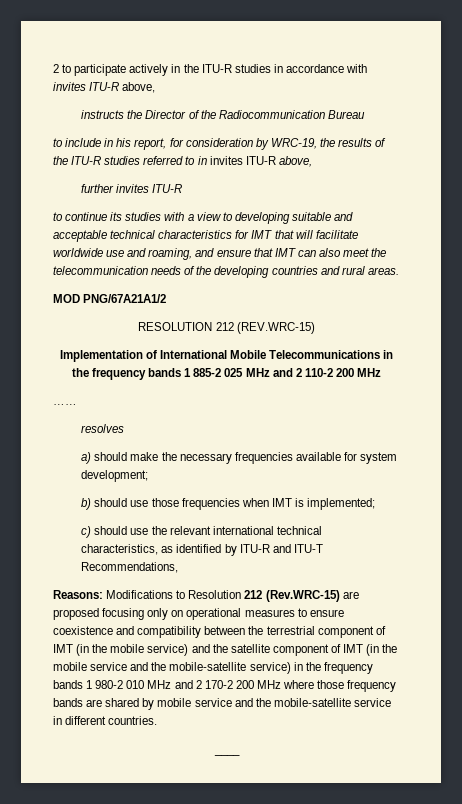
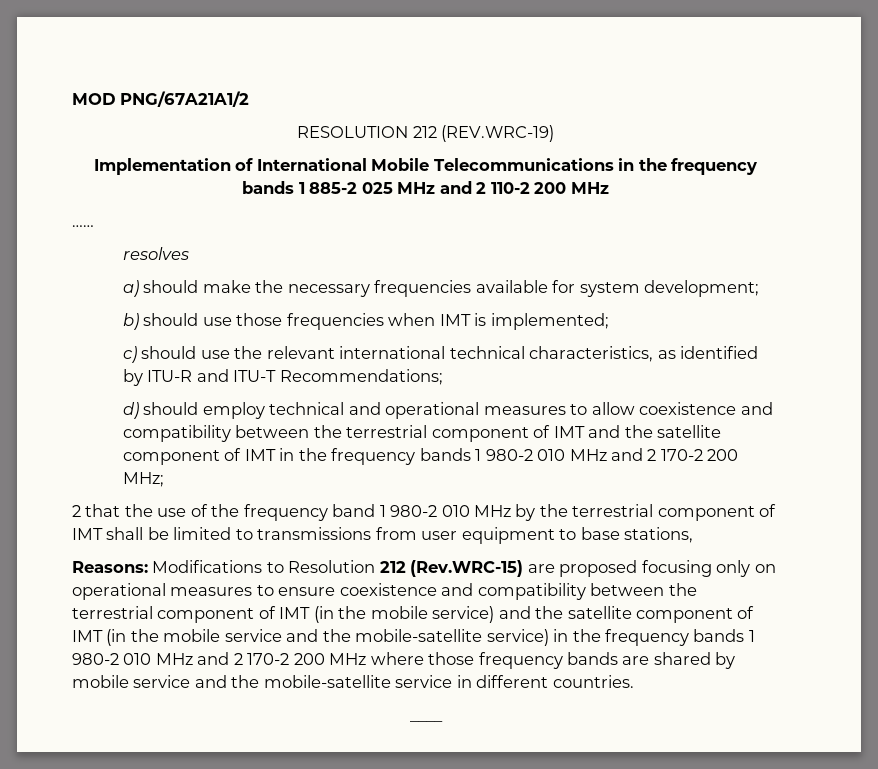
[53,64,368,76] [53,82,156,93] [81,110,365,119] [53,138,387,150] [53,156,312,167] [81,184,183,193] [53,212,354,224] [53,230,358,242] [53,248,387,260] [53,266,399,278] 2 to participate actively in the ITU-R studies in accordance with invites ITU-R above, // instructs the Director of the Radiocommunication Bureau // to include in his report, for consideration by WRC-19, the results of the ITU-R studies referred to in invites ITU-R above, // further invites ITU-R // to continue its studies with a view to developing suitable and acceptable technical characteristics for IMT that will facilitate worldwide use and roaming, and ensure that IMT can also meet the telecommunication needs of the developing countries and rural areas. // -> (72, 99) none
[236,322,315,334] (REV.WRC-15) -> [440,125,554,142] (REV.WRC-19)
[81,562,179,573] Recommendations, -> [279,369,443,385] [123,402,773,419] [123,425,722,442] [123,448,739,465] [123,472,165,487] [72,504,777,521] [72,527,694,544] Recommendations; // d) should employ technical and operational measures to allow coexistence and compatibility between the terrestrial component of IMT and the satellite component of IMT in the frequency bands 1 980-2 010 MHz and 2 170-2 200 MHz; // 2 that the use of the frequency band 1 980-2 010 MHz by the terrestrial component of IMT shall be limited to transmissions from user equipment to base stations,

